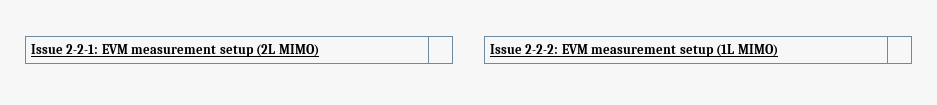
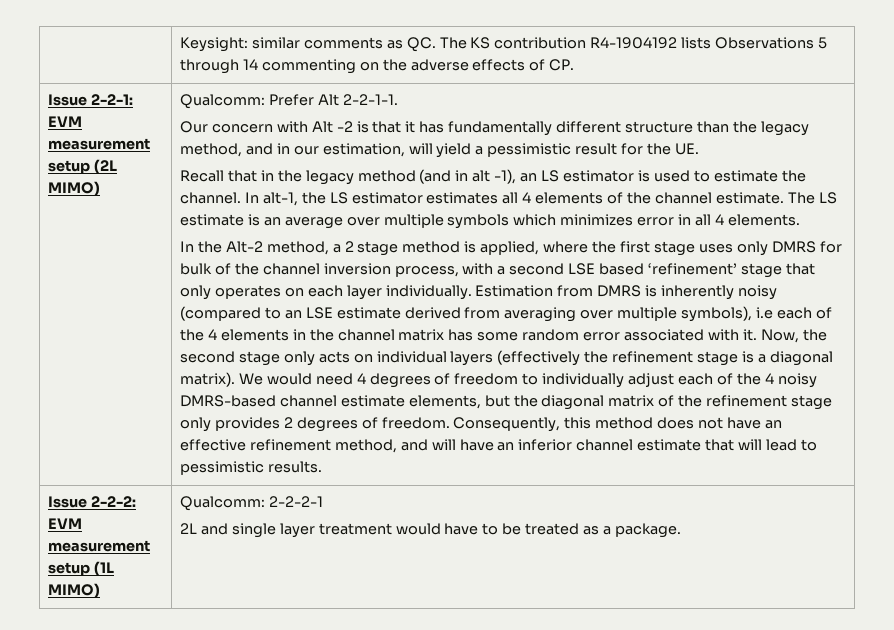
(30, 49) none -> [179,37,828,52] [179,59,575,74] | Keysight: similar comments as QC. The KS contribution R4-1904192 lists Observations 5 through 14 commenting on the adverse effects of CP. //
(319, 50) none -> [179,94,398,109] [179,121,809,136] [179,143,699,158] [179,169,806,185] [179,192,837,206] [179,214,800,229] [179,241,842,256] [179,263,815,278] [179,285,778,300] [179,306,832,322] [179,329,827,343] [179,350,833,366] [179,372,817,388] [179,395,833,410] [179,417,782,432] [179,439,817,453] [179,461,322,475] Qualcomm: Prefer Alt 2-2-1-1. // Our concern with Alt -2 is that it has fundamentally different structure than the legacy method, and in our estimation, will yield a pessimistic result for the UE. // Recall that in the legacy method (and in alt -1), an LS estimator is used to estimate the channel. In alt-1, the LS estimator estimates all 4 elements of the channel estimate. The LS estimate is an average over multiple symbols which minimizes error in all 4 elements. // In the Alt-2 method, a 2 stage method is applied, where the first stage uses only DMRS for bulk of the channel inversion process, with a second LSE based ‘refinement’ stage that only operates on each layer individually. Estimation from DMRS is inherently noisy (compared to an LSE estimate derived from averaging over multiple symbols), i.e each of the 4 elements in the channel matrix has some random error associated with it. Now, the second stage only acts on individual layers (effectively the refinement stage is a diagonal matrix). We would need 4 degrees of freedom to individually adjust each of the 4 noisy DMRS-based channel estimate elements, but the diagonal matrix of the refinement stage only provides 2 degrees of freedom. Consequently, this method does not have an effective refinement method, and will have an inferior channel estimate that will lead to pessimistic results.
(778, 50) none -> [179,496,323,511] [179,523,681,538] Qualcomm: 2-2-2-1 // 2L and single layer treatment would have to be treated as a package.

